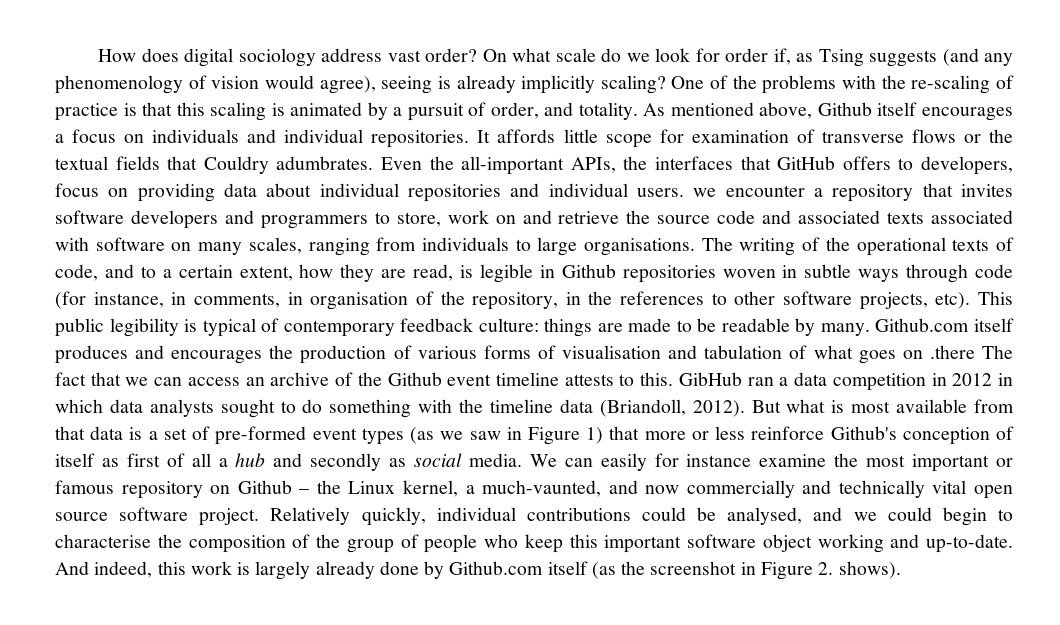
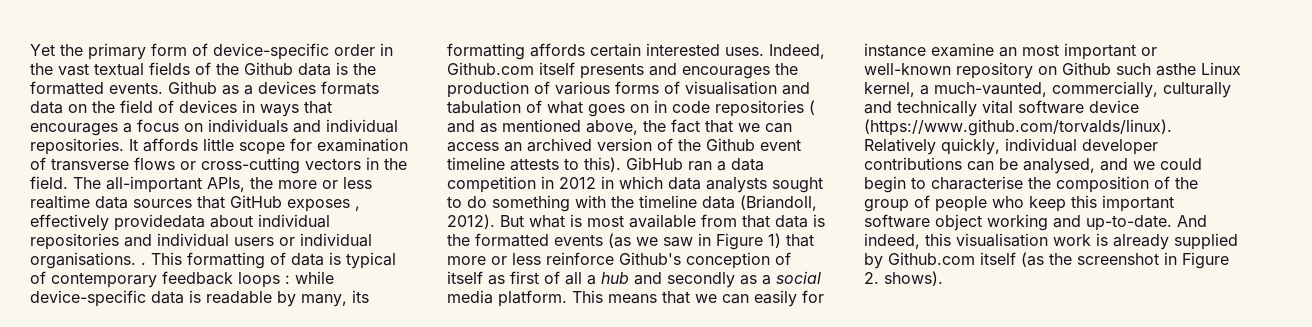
[98,48,1014,67] [55,75,1014,94] [55,102,918,121] How does digital sociology address vast order? On what scale do we look for order if, as Tsing suggests (and any phenomenology of vision would agree), seeing is already implicitly scaling? One of the problems with the re-scaling of practice is that this scaling is animated by a pursuit of order, and totality. As mentioned above, Github itself -> [30,43,393,60] [30,62,376,76] [30,81,379,95] [30,100,332,117] Yet the primary form of device-specific order in the vast textual fields of the Github data is the formatted events. Github as a devices formats data on the field of devices in ways that
[988,129,1013,143] [55,156,1014,175] [55,183,257,202] the textual fields that Couldry adumbrates. Even the all-important APIs, the interfaces that GitHub offers to developers, focus on providing data -> [201,157,407,174] [30,176,372,193] [30,195,360,212] [30,214,205,231] cross-cutting vectors in the field. The all-important APIs, the more or less realtime data sources that GitHub exposes , effectively providedata
[637,183,1014,202] [55,210,1013,229] [55,237,1015,256] [55,264,1013,283] [55,291,1013,310] [55,318,179,337] users. we encounter a repository that invites software developers and programmers to store, work on and retrieve the source code and associated texts associated with software on many scales, ranging from individuals to large organisations. The writing of the operational texts of code, and to a certain extent, how they are read, is legible in Github repositories woven in subtle ways through code (for instance, in comments, in organisation of the repository, in the references to other software projects, etc). This public legibility -> [234,233,372,247] [30,252,324,269] users or individual organisations. . This formatting of data
[478,318,1014,337] [55,345,128,364] culture: things are made to be readable by many. Github.com itself produces -> [238,271,334,288] [30,290,369,307] [447,43,825,60] [447,62,644,79] loops : while device-specific data is readable by many, its formatting affords certain interested uses. Indeed, Github.com itself presents
[929,345,1014,359] .there The -> [654,100,815,117] [447,119,666,135] in code repositories ( and as mentioned above, the
[270,372,330,386] archive -> [527,138,652,152] archived version
[640,372,674,386] this. -> [584,157,621,172] this).
[148,426,404,445] a set of pre-formed event types -> [447,233,603,247] the formatted events
[414,453,557,467] social media. We -> [762,271,821,285] [447,290,717,307] a social media platform. This means that we
[834,453,859,467] the -> [999,47,1017,57] an
[55,480,114,494] famous -> [864,63,951,75] well-known
[299,480,341,494] – the -> [1116,63,1196,76] such asthe
[608,480,1013,499] [55,507,686,526] and now commercially and technically vital open source software project. Relatively quickly, individual contributions could -> [1052,81,1231,98] [864,100,1139,117] [864,119,1172,136] [864,138,1158,155] [864,157,994,171] commercially, culturally and technically vital software device (https://www.github.com/torvalds/linux). Relatively quickly, individual developer contributions can
(186, 568) none -> [956,233,1048,247] visualisation
[255,561,419,580] largely already done -> [1113,233,1238,250] already supplied

